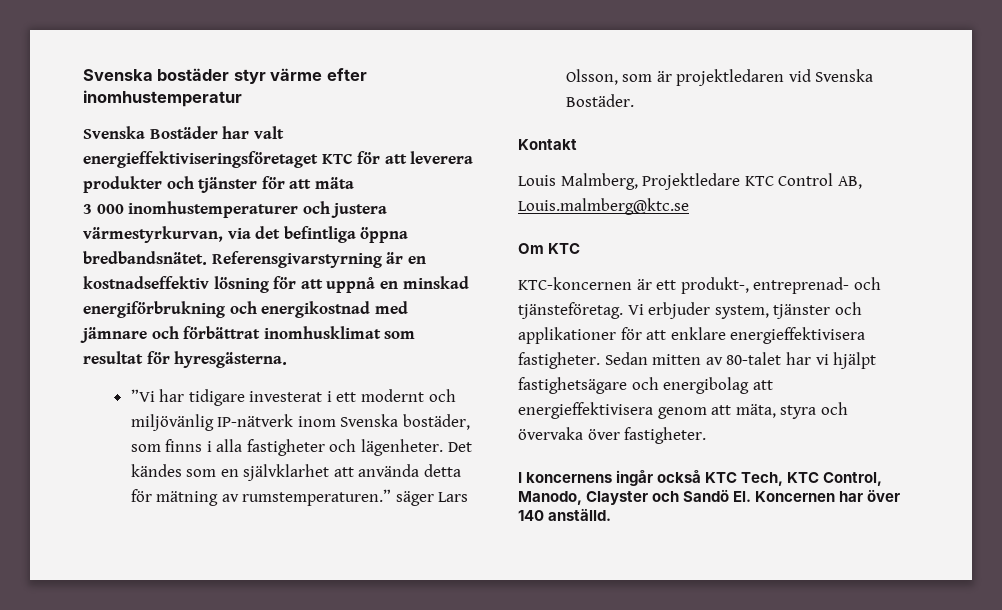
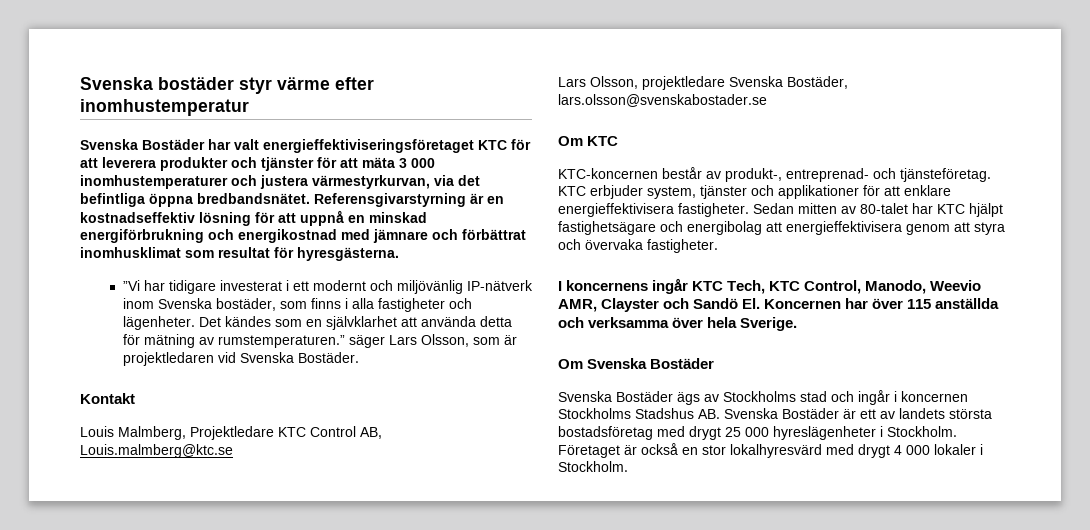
(354, 183) // -> (395, 162) none
(689, 206) none -> [558,76,848,90] [558,94,767,107] // Lars Olsson, projektledare Svenska Bostäder, lars.olsson@svenskabostader.se
[636,279,677,290] är ett -> [662,167,721,179] består av
[627,304,644,315] Vi -> [558,186,586,196] KTC
[815,354,829,365] vi -> [937,204,965,214] KTC
[735,404,776,418] mäta, -> (970, 227) none
[587,429,620,440] över -> (643, 244) none
[657,470,702,483] också -> (689, 286) none
(582, 498) none -> [930,280,982,291] [558,299,597,312] Weevio AMR,
[518,508,612,521] 140 anställd. -> [907,298,1000,309] [558,317,798,331] [558,358,715,369] [558,390,968,405] [558,408,992,419] [558,426,957,440] [558,443,983,458] [558,461,628,472] 115 anställda och verksamma över hela Sverige. // Om Svenska Bostäder // Svenska Bostäder ägs av Stockholms stad och ingår i koncernen Stockholms Stadshus AB. Svenska Bostäder är ett av landets största bostadsföretag med drygt 25 000 hyreslägenheter i Stockholm. Företaget är också en stor lokalhyresvärd med drygt 4 000 lokaler i Stockholm.

